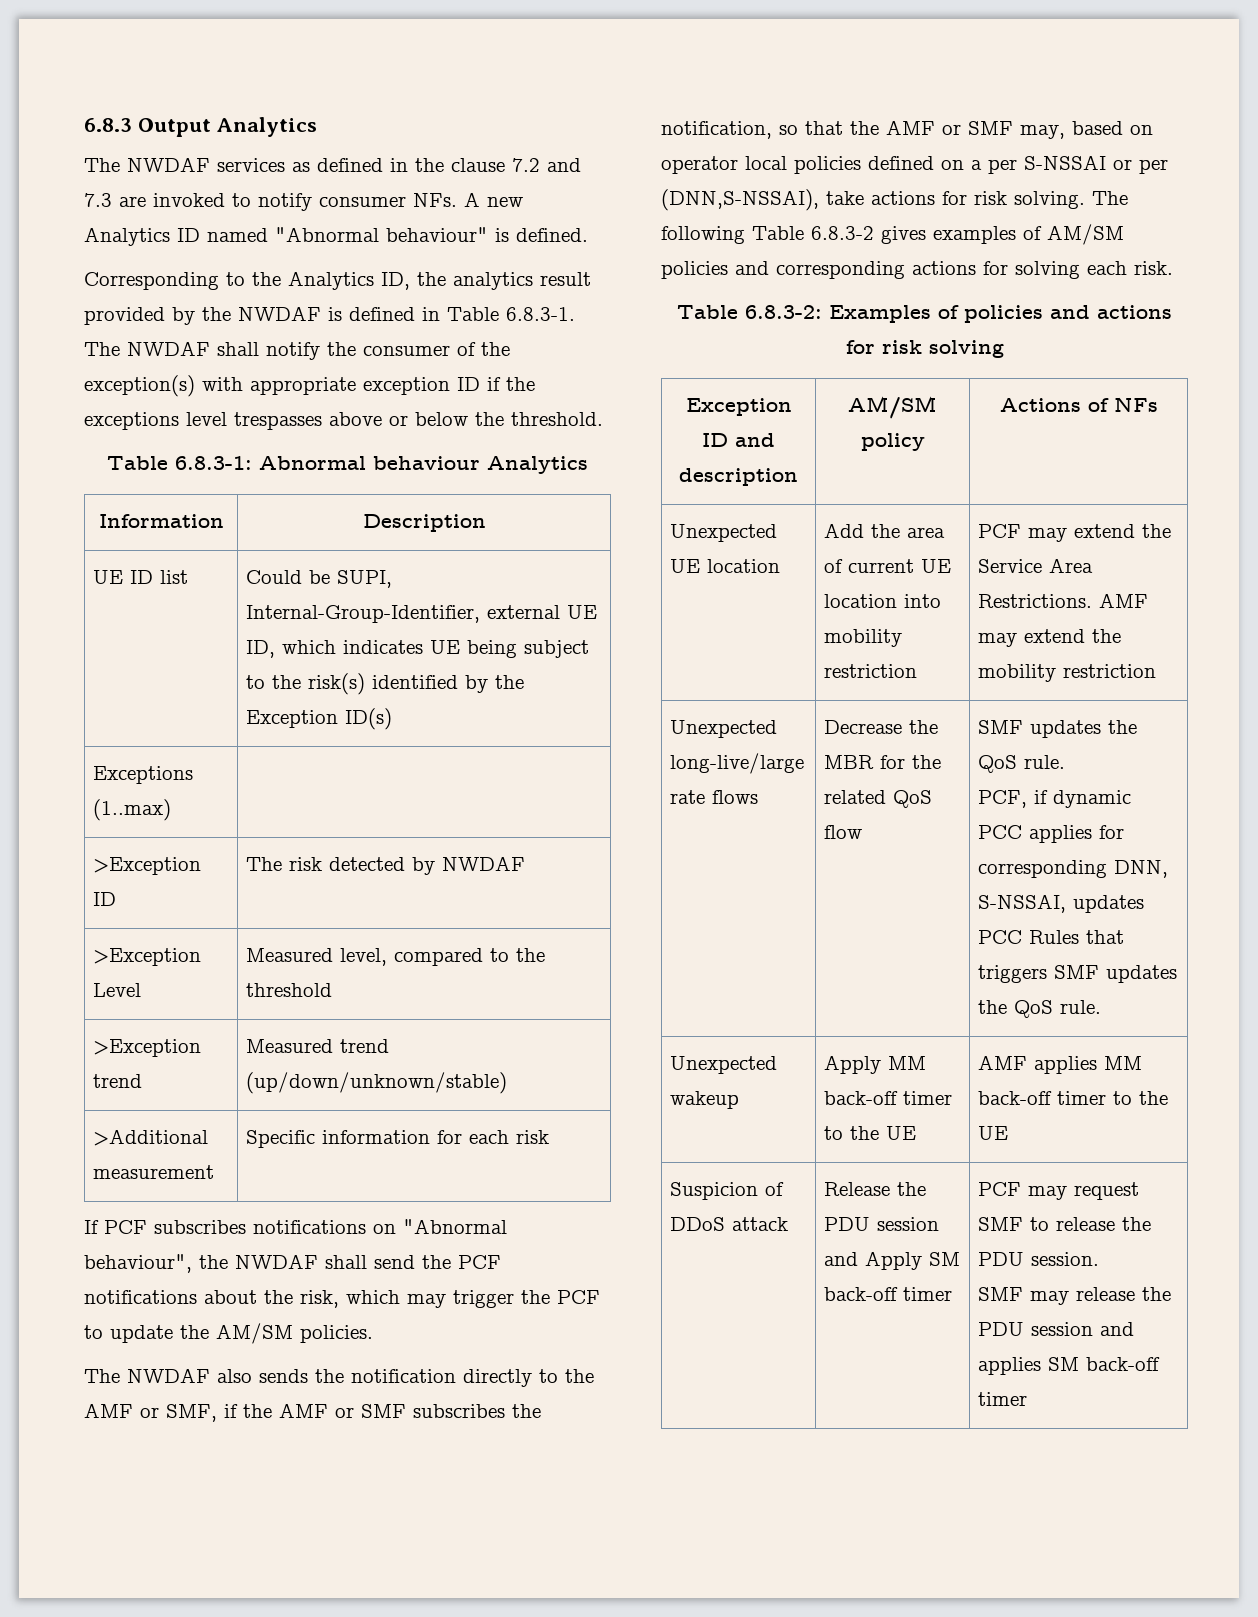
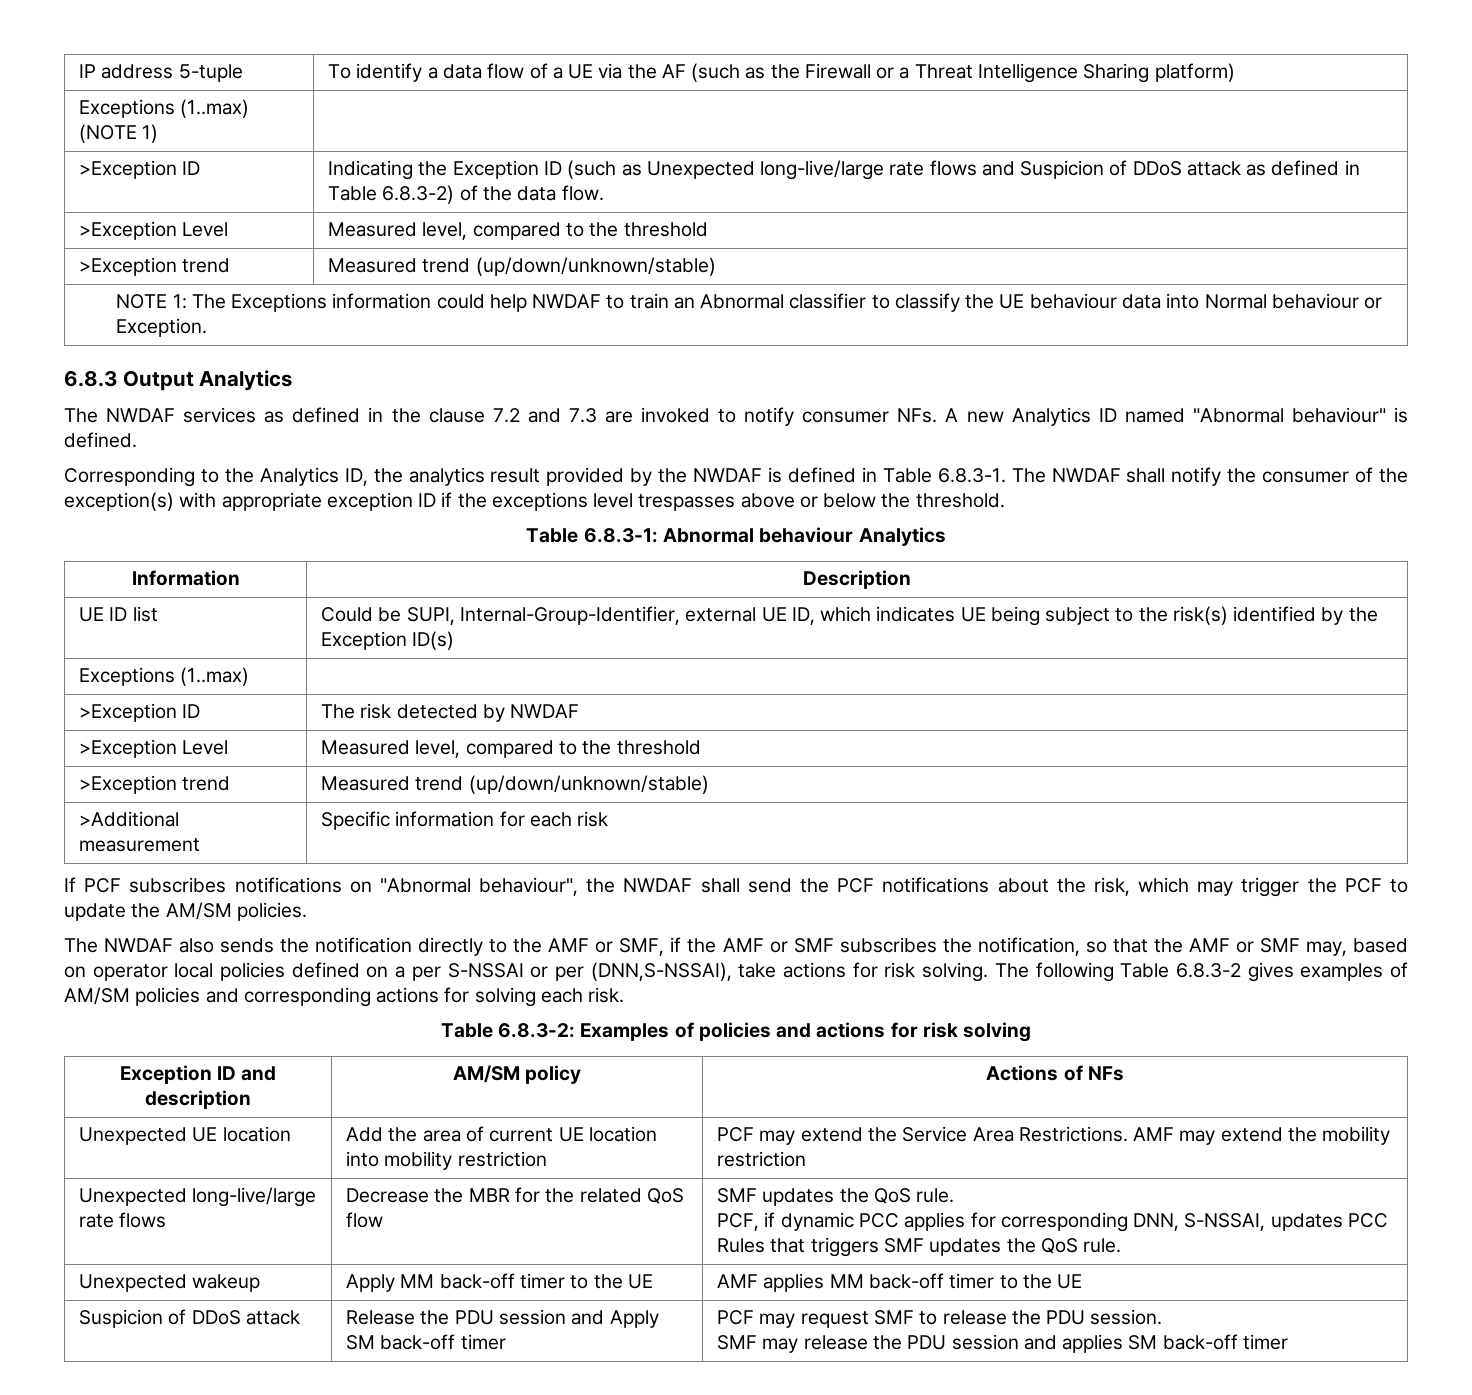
(84, 125) none -> [79,64,243,82] [328,63,1235,83] [79,99,250,118] [79,124,159,143] [79,160,201,179] [328,160,1360,180] [328,185,604,204] [79,221,229,240] [328,222,708,240] [79,257,231,276] [328,257,716,276] [116,293,1383,312] [116,318,208,337] IP address 5-tuple | To identify a data flow of a UE via the AF (such as the Firewall or a Threat Intelligence Sharing platform) // Exceptions (1..max) (NOTE 1) | // >Exception ID | Indicating the Exception ID (such as Unexpected long-live/large rate flows and Suspicion of DDoS attack as defined in Table 6.8.3-2) of the data flow. // >Exception Level | Measured level, compared to the threshold // >Exception trend | Measured trend (up/down/unknown/stable) // NOTE 1: The Exceptions information could help NWDAF to train an Abnormal classifier to classify the UE behaviour data into Normal behaviour or Exception. //

